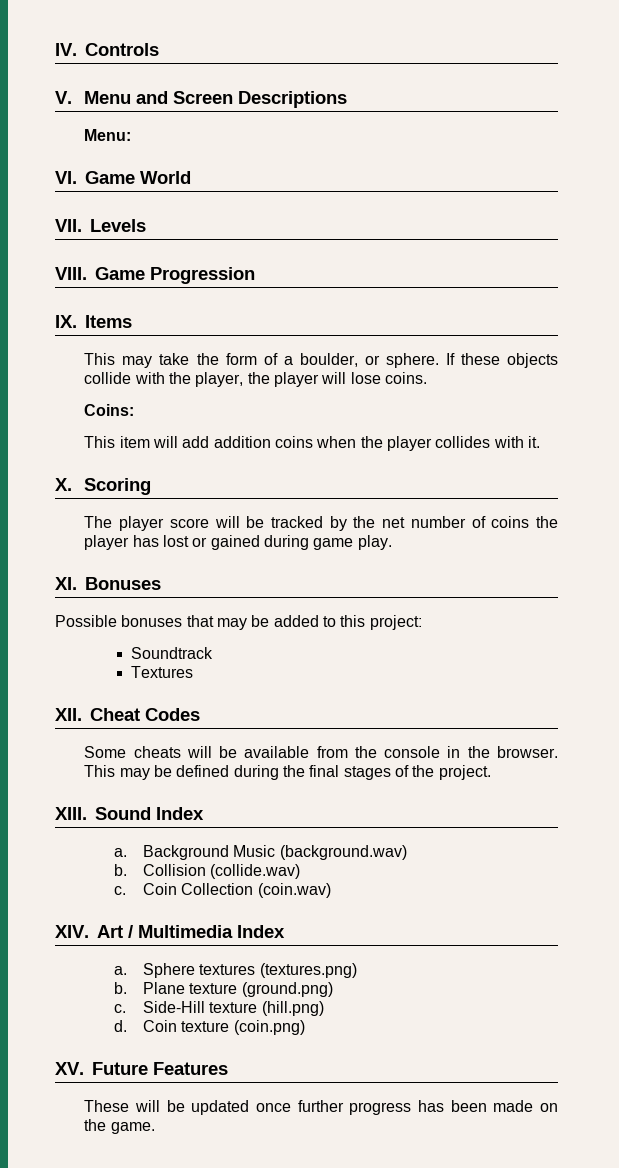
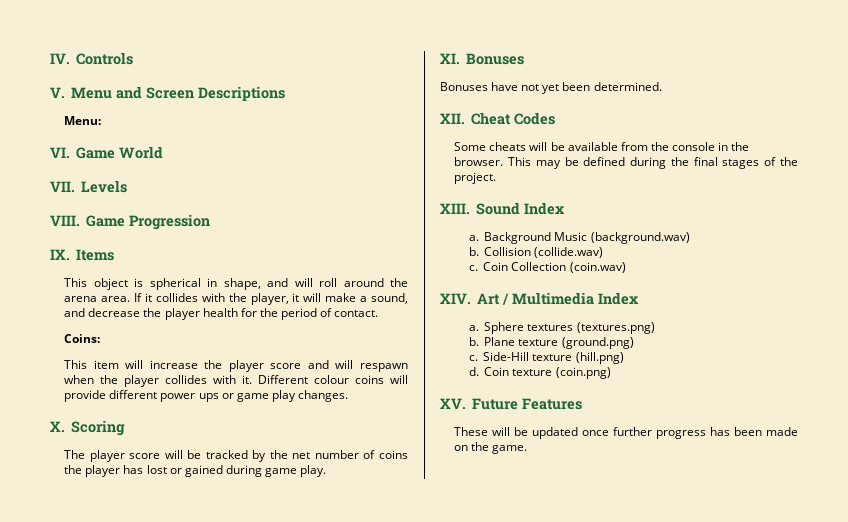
[122,353,558,368] [84,372,427,387] [84,404,135,416] [84,436,313,448] may take the form of a boulder, or sphere. If these objects collide with the player, the player will lose coins. // Coins: // This item will add addition coins -> [93,278,408,290] [64,293,408,305] [64,308,379,320] [64,334,101,343] [64,360,408,372] object is spherical in shape, and will roll around the arena area. If it collides with the player, it will make a sound, and decrease the player health for the period of contact. // Coins: // This item will increase the player score and will respawn
(540, 442) none -> [258,375,408,384] [64,390,349,402] Different colour coins will provide different power ups or game play changes.
[55,615,422,630] [131,647,214,659] [131,666,194,678] Possible bonuses that may be added to this project: // Soundtrack // Textures -> [440,82,662,94] Bonuses have not yet been determined.

